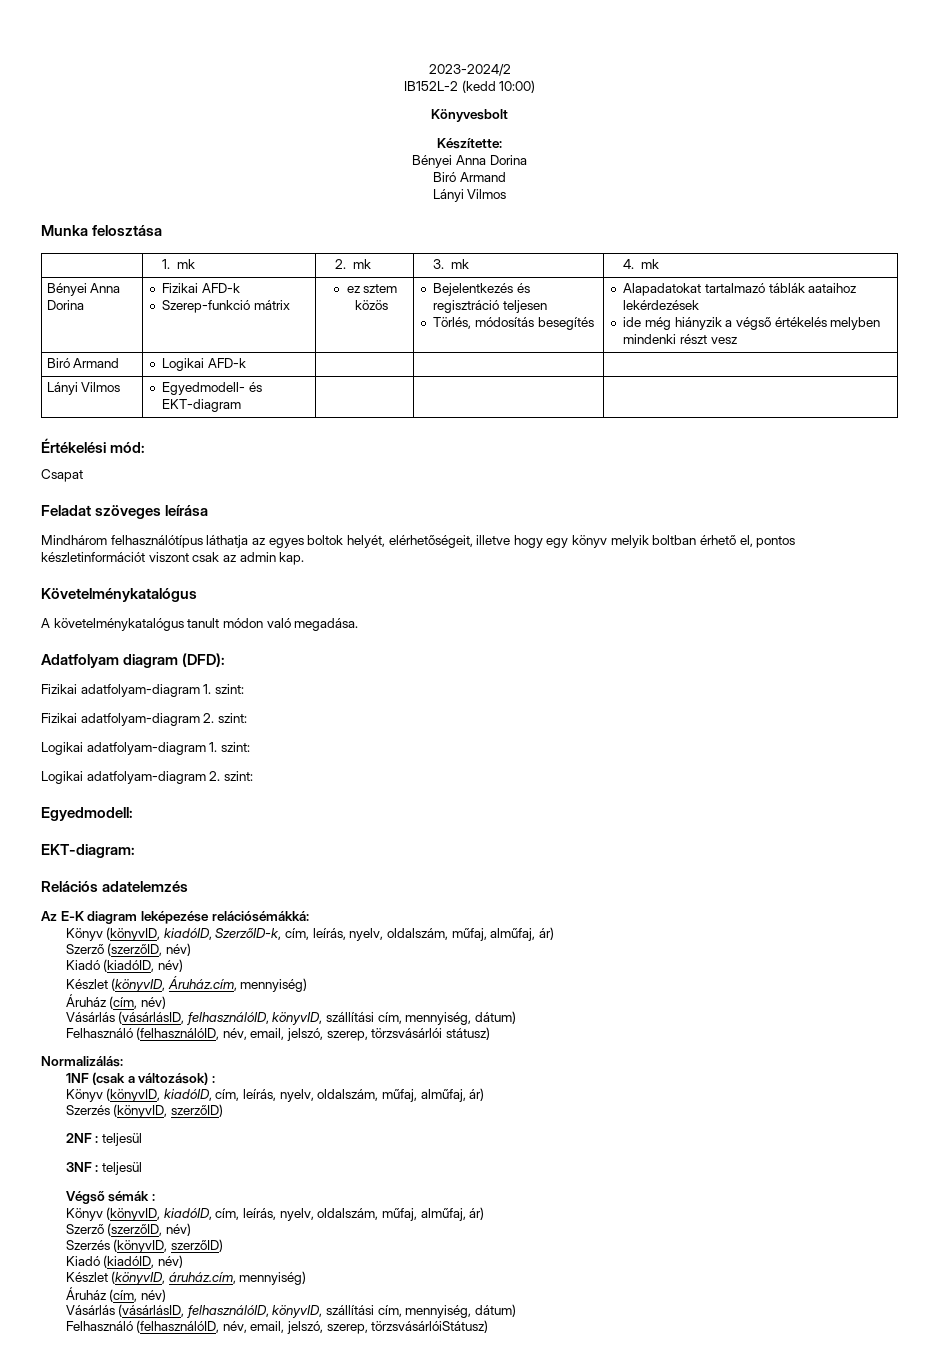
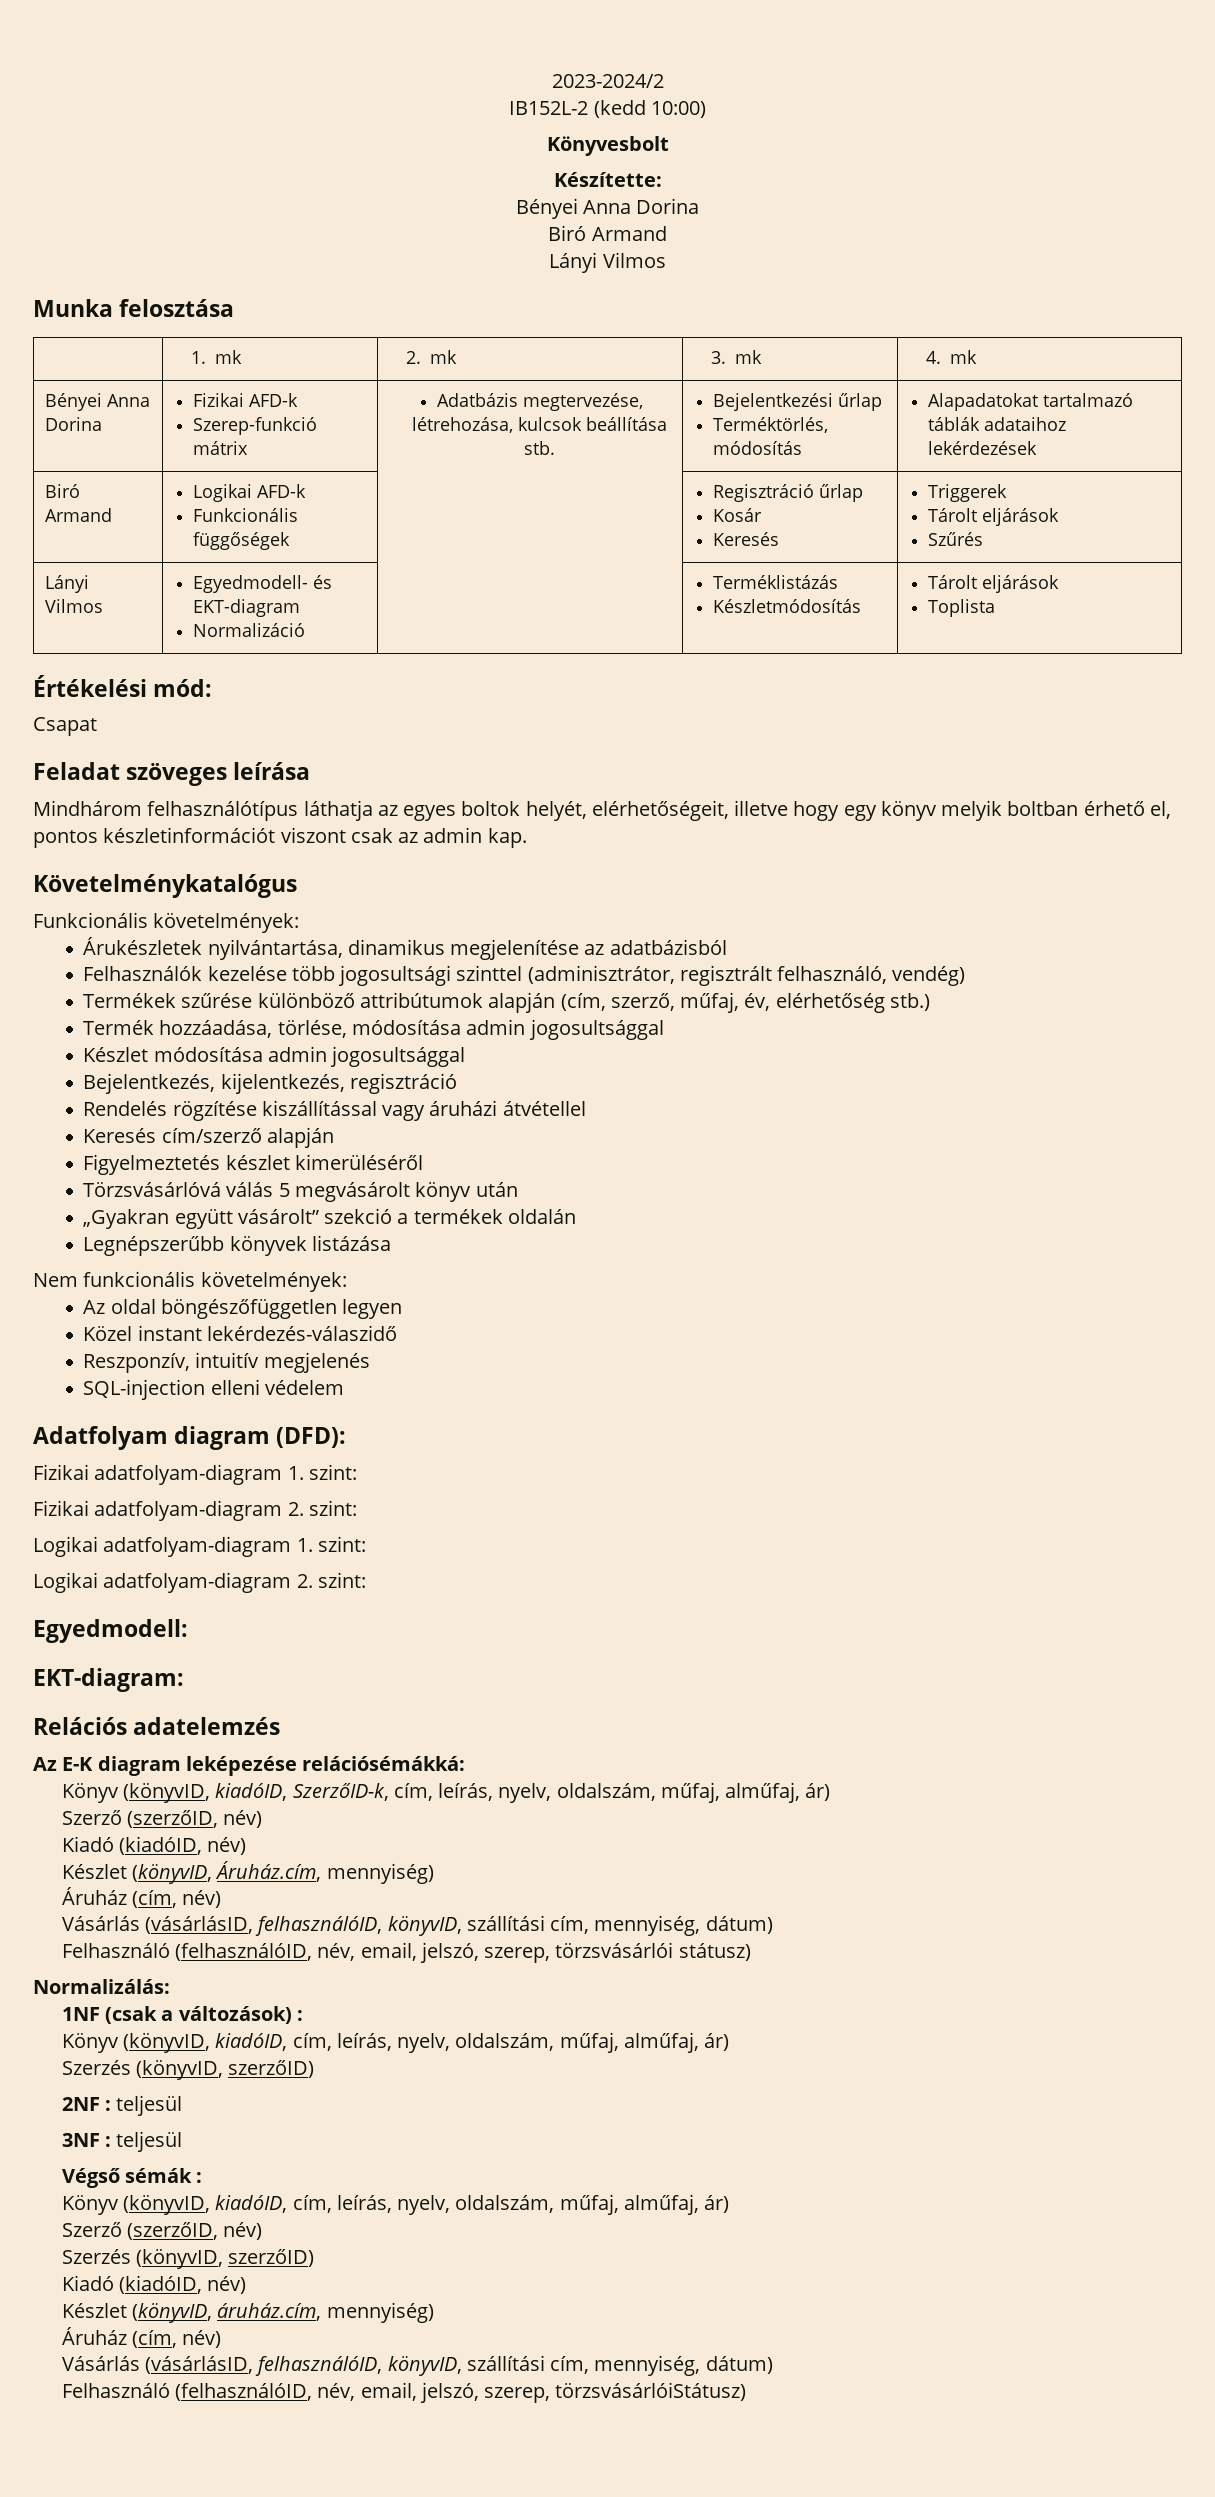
[346,284,398,293] [355,300,389,310] [433,283,531,296] [433,300,548,313] [433,317,472,329] ez sztem közös | Bejelentkezés és regisztráció teljesen // Törlés, -> [436,393,643,411] [412,417,668,433] [524,441,556,455] [713,393,883,411] [713,417,829,433] Adatbázis megtervezése, létrehozása, kulcsok beállítása stb. | Bejelentkezési űrlap // Terméktörlés,
[537,317,594,330] besegítés -> (803, 448) none
[808,283,857,293] aataihoz -> [984,417,1067,431] adataihoz
[623,317,881,330] [623,334,737,344] [46,358,120,368] [162,358,247,371] // ide még hiányzik a végső értékelés melyben mindenki részt vesz // Biró Armand | Logikai AFD-k | | | -> [44,484,80,498] [44,508,112,522] [193,484,307,502] [193,508,299,522] [193,532,291,550] [713,484,864,502] [713,508,763,522] [713,532,780,546] [928,484,1008,502] [928,508,1060,526] [928,532,984,546] // Biró Armand | Logikai AFD-k // Funkcionális függőségek | | Regisztráció űrlap // Kosár // Keresés | Triggerek // Tárolt eljárások // Szűrés
(242, 405) | | | -> [193,623,306,637] [713,575,839,589] [713,599,862,613] [928,575,1060,593] [928,599,996,617] // Normalizáció | | Terméklistázás // Készletmódosítás | Tárolt eljárások // Toplista
[41,618,359,631] A követelménykatalógus tanult módon való megadása. -> [33,912,300,933] [83,937,727,960] [83,965,966,986] [83,992,930,1013] [83,1019,664,1040] [83,1046,466,1067] [83,1073,457,1094] [83,1100,586,1121] [83,1127,334,1148] [83,1154,423,1175] [83,1182,518,1202] [83,1208,576,1229] [83,1235,391,1256] [33,1271,347,1292] [83,1299,403,1319] [83,1325,397,1341] [83,1352,370,1373] [83,1379,344,1400] Funkcionális követelmények: // Árukészletek nyilvántartása, dinamikus megjelenítése az adatbázisból // Felhasználók kezelése több jogosultsági szinttel (adminisztrátor, regisztrált felhasználó, vendég) // Termékek szűrése különböző attribútumok alapján (cím, szerző, műfaj, év, elérhetőség stb.) // Termék hozzáadása, törlése, módosítása admin jogosultsággal // Készlet módosítása admin jogosultsággal // Bejelentkezés, kijelentkezés, regisztráció // Rendelés rögzítése kiszállítással vagy áruházi átvétellel // Keresés cím/szerző alapján // Figyelmeztetés készlet kimerüléséről // Törzsvásárlóvá válás 5 megvásárolt könyv után // „Gyakran együtt vásárolt” szekció a termékek oldalán // Legnépszerűbb könyvek listázása // Nem funkcionális követelmények: // Az oldal böngészőfüggetlen legyen // Közel instant lekérdezés-válaszidő // Reszponzív, intuitív megjelenés // SQL-injection elleni védelem

